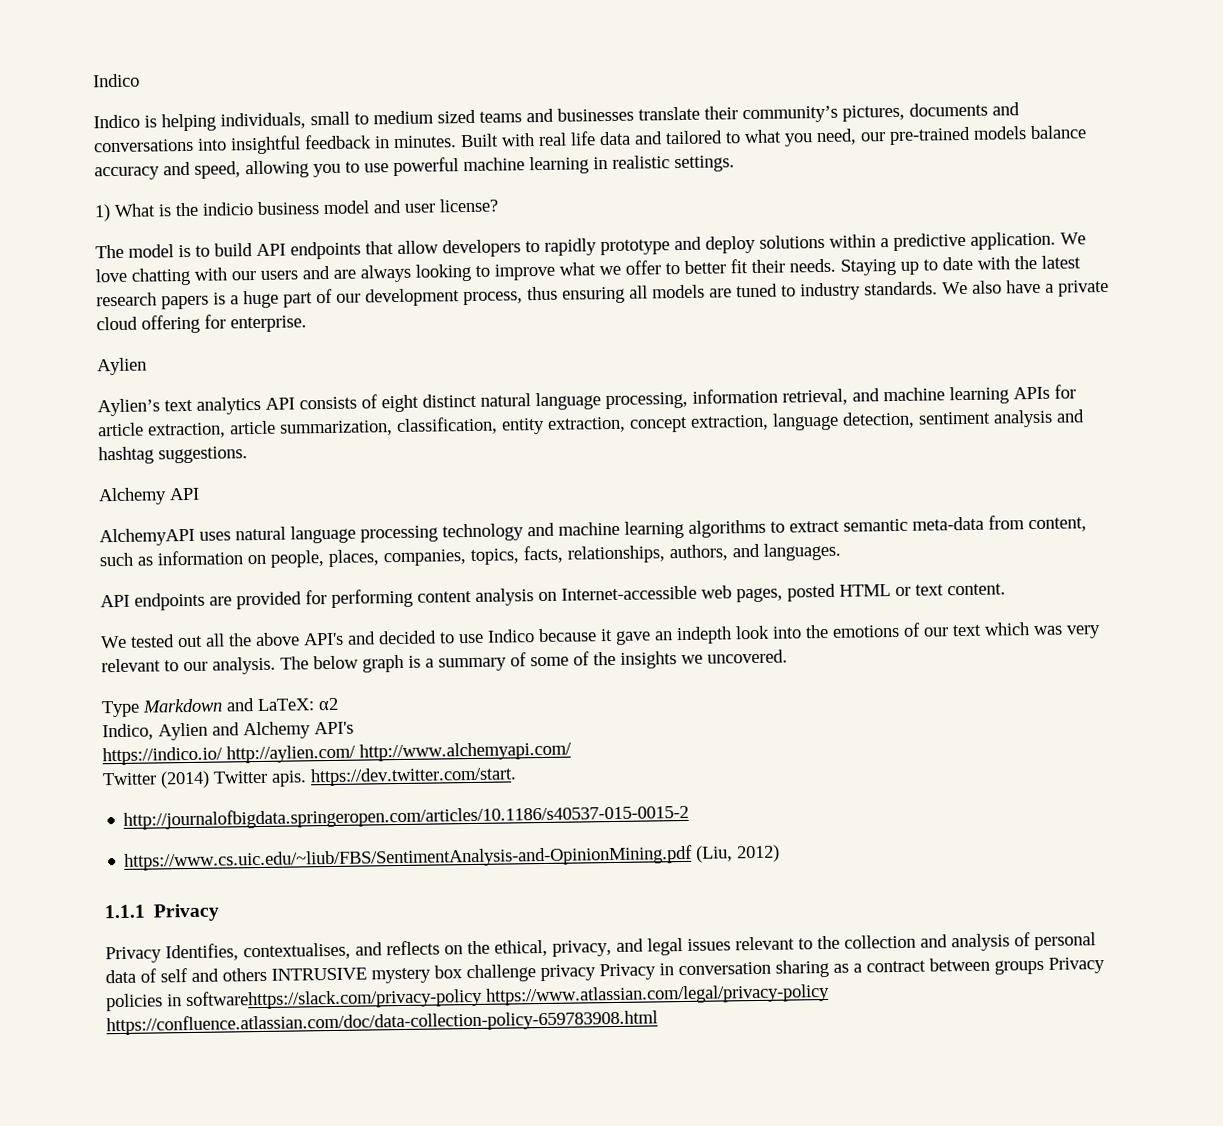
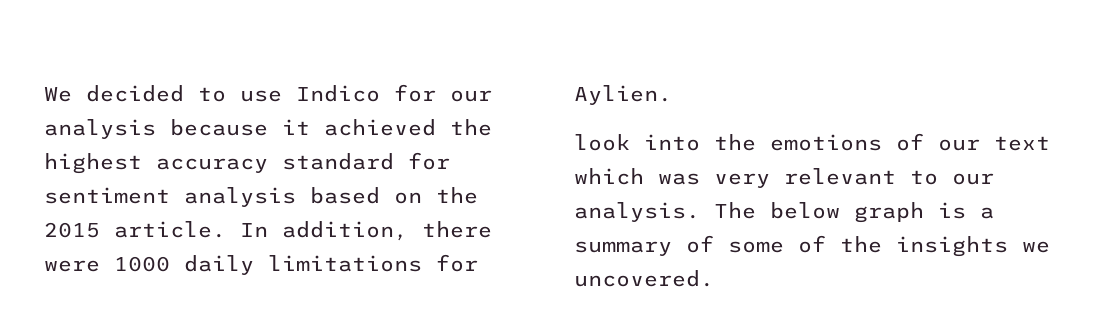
[93,73,140,88] [93,102,1020,132] [93,125,1087,155] [94,155,735,181] [94,198,499,222] [95,231,1086,260] [95,255,1081,286] [96,279,1109,310] [96,314,307,334] [97,357,147,376] [97,384,1076,417] [97,409,1085,439] [98,446,248,465] [98,487,200,506] [99,515,1087,547] [99,542,841,568] [100,583,1006,611] [100,626,732,649] Indico // Indico is helping individuals, small to medium sized teams and businesses translate their community’s pictures, documents and conversations into insightful feedback in minutes. Built with real life data and tailored to what you need, our pre-trained models balance accuracy and speed, allowing you to use powerful machine learning in realistic settings. // 1) What is the indicio business model and user license? // The model is to build API endpoints that allow developers to rapidly prototype and deploy solutions within a predictive application. We love chatting with our users and are always looking to improve what we offer to better fit their needs. Staying up to date with the latest research papers is a huge part of our development process, thus ensuring all models are tuned to industry standards. We also have a private cloud offering for enterprise. // Aylien // Aylien’s text analytics API consists of eight distinct natural language processing, information retrieval, and machine learning APIs for article extraction, article summarization, classification, entity extraction, concept extraction, language detection, sentiment analysis and hashtag suggestions. // Alchemy API // AlchemyAPI uses natural language processing technology and machine learning algorithms to extract semantic meta-data from content, such as information on people, places, companies, topics, facts, relationships, authors, and languages. // API endpoints are provided for performing content analysis on Internet-accessible web pages, posted HTML or text content. // We tested out all the above API's and decided to use Indico because it gave an indepth -> [44,84,492,102] [44,119,492,139] [44,152,450,174] [44,187,478,207] [44,221,492,241] [44,254,478,275] [574,85,672,105] We decided to use Indico for our analysis because it achieved the highest accuracy standard for sentiment analysis based on the 2015 article. In addition, there were 1000 daily limitations for Aylien. //
[101,697,339,718] [102,721,354,741] [102,741,572,766] [102,766,517,789] [123,803,690,830] [124,844,781,871] [104,903,221,922] [105,932,1096,964] [105,957,1105,984] [106,983,830,1012] [106,1009,658,1036] // Type Markdown and LaTeX: α2 // Indico, Aylien and Alchemy API's // https://indico.io/ http://aylien.com/ http://www.alchemyapi.com/ // Twitter (2014) Twitter apis. https://dev.twitter.com/start. // http://journalofbigdata.springeropen.com/articles/10.1186/s40537-015-0015-2 // https://www.cs.uic.edu/~liub/FBS/SentimentAnalysis-and-OpinionMining.pdf (Liu, 2012) // 1.1.1 Privacy // Privacy Identifies, contextualises, and reflects on the ethical, privacy, and legal issues relevant to the collection and analysis of personal data of self and others INTRUSIVE mystery box challenge privacy Privacy in conversation sharing as a contract between groups Privacy policies in softwarehttps://slack.com/privacy-policy https://www.atlassian.com/legal/privacy-policy https://confluence.atlassian.com/doc/data-collection-policy-659783908.html -> (714, 278) none

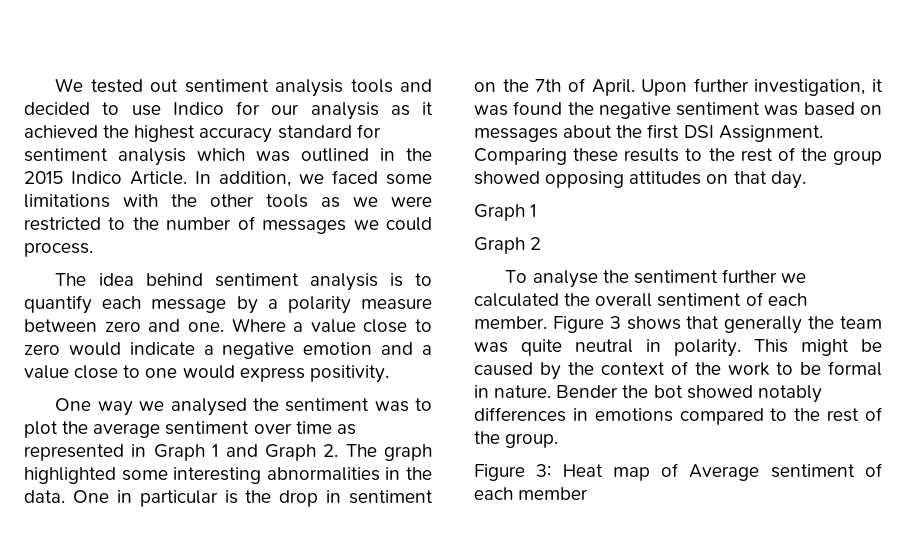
(72, 94) none -> [90,79,433,97] tested out sentiment analysis tools and
[170,119,268,136] because -> [390,105,410,116] as
[310,187,478,204] [44,221,492,241] [44,254,478,275] [574,85,672,105] [574,133,1050,151] [574,168,994,188] [574,202,994,223] [574,235,1050,257] [574,270,714,287] based on the 2015 article. In addition, there were 1000 daily limitations for Aylien. // look into the emotions of our text which was very relevant to our analysis. The below graph is a summary of some of the insights we uncovered. -> [197,148,432,162] [24,170,432,187] [24,194,432,208] [24,216,432,234] [24,242,93,257] [55,273,432,291] [24,295,433,314] [24,318,432,333] [24,342,433,359] [24,365,389,383] [55,398,433,416] [24,421,356,438] [24,444,432,461] [24,467,433,484] [24,490,433,507] [474,78,883,96] [474,101,882,119] [474,124,823,142] [474,147,882,165] [474,171,806,189] [474,204,537,221] [474,237,542,254] [505,269,807,288] [474,292,807,307] [474,316,882,334] [474,339,882,357] [474,361,882,380] [474,385,822,403] [474,407,882,425] [474,431,559,448] [474,463,882,481] [474,487,589,500] which was outlined in the 2015 Indico Article. In addition, we faced some limitations with the other tools as we were restricted to the number of messages we could process. // The idea behind sentiment analysis is to quantify each message by a polarity measure between zero and one. Where a value close to zero would indicate a negative emotion and a value close to one would express positivity. // One way we analysed the sentiment was to plot the average sentiment over time as represented in Graph 1 and Graph 2. The graph highlighted some interesting abnormalities in the data. One in particular is the drop in sentiment on the 7th of April. Upon further investigation, it was found the negative sentiment was based on messages about the first DSI Assignment. Comparing these results to the rest of the group showed opposing attitudes on that day. // Graph 1 // Graph 2 // To analyse the sentiment further we calculated the overall sentiment of each member. Figure 3 shows that generally the team was quite neutral in polarity. This might be caused by the context of the work to be formal in nature. Bender the bot showed notably differences in emotions compared to the rest of the group. // Figure 3: Heat map of Average sentiment of each member

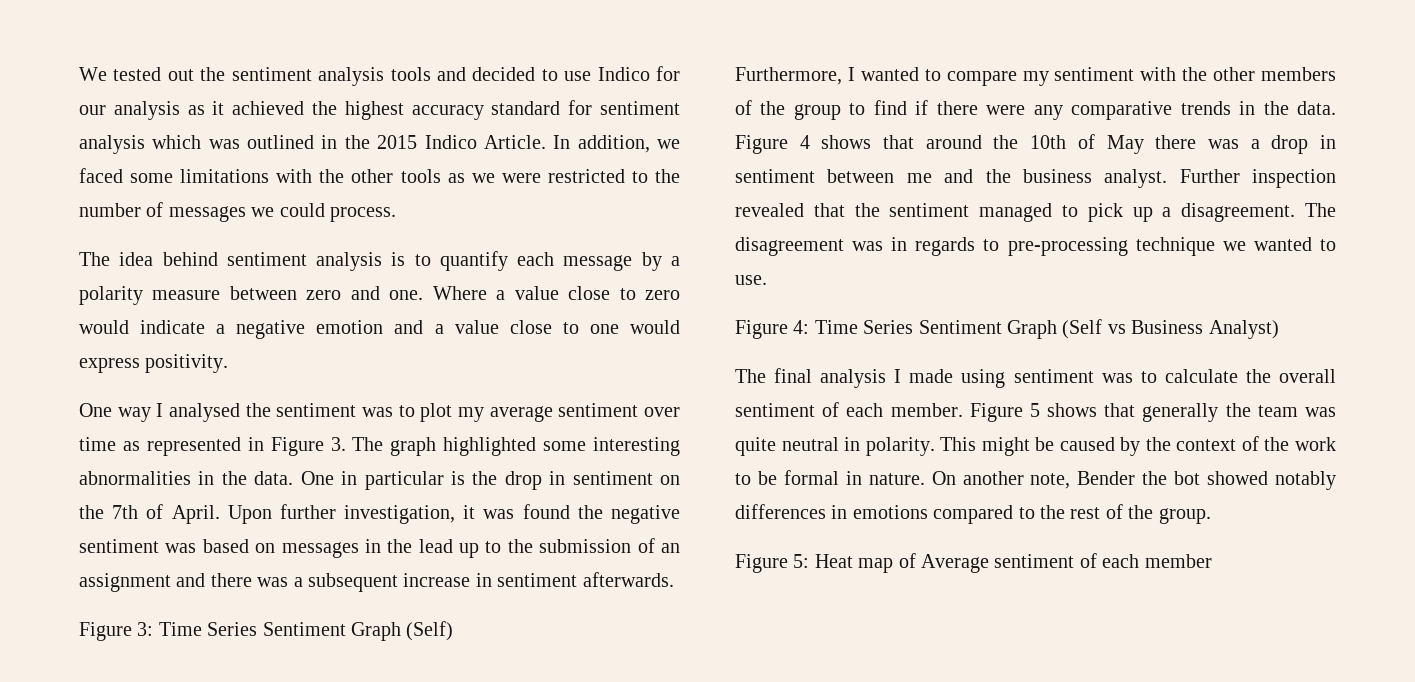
(179, 85) none -> [200,67,226,81] the
[139,401,165,411] we -> [156,403,164,417] I
[62,421,89,434] the -> [458,407,484,422] my
[153,444,339,461] Graph 1 and Graph 2. -> [270,437,346,456] Figure 3.
[563,124,823,142] [474,147,882,165] [474,171,806,189] [474,204,537,221] [474,237,542,254] [505,269,807,288] [474,293,559,307] about the first DSI Assignment. Comparing these results to the rest of the group showed opposing attitudes on that day. // Graph 1 // Graph 2 // To analyse the sentiment further we calculated -> [364,538,680,558] [79,572,674,592] [79,621,454,641] [735,67,1336,86] [735,100,1336,120] [735,134,1336,154] [735,169,1336,188] [735,203,1336,222] [735,237,1336,256] [735,275,767,285] [735,319,1279,339] [735,368,1238,388] in the lead up to the submission of an assignment and there was a subsequent increase in sentiment afterwards. // Figure 3: Time Series Sentiment Graph (Self) // Furthermore, I wanted to compare my sentiment with the other members of the group to find if there were any comparative trends in the data. Figure 4 shows that around the 10th of May there was a drop in sentiment between me and the business analyst. Further inspection revealed that the sentiment managed to pick up a disagreement. The disagreement was in regards to pre-processing technique we wanted to use. // Figure 4: Time Series Sentiment Graph (Self vs Business Analyst) // The final analysis I made using sentiment was to calculate
[609,316,621,329] 3 -> [1029,403,1040,417] 5
(552, 391) none -> [931,471,1071,489] On another note,
[536,464,552,477] 3: -> [793,554,810,568] 5:

